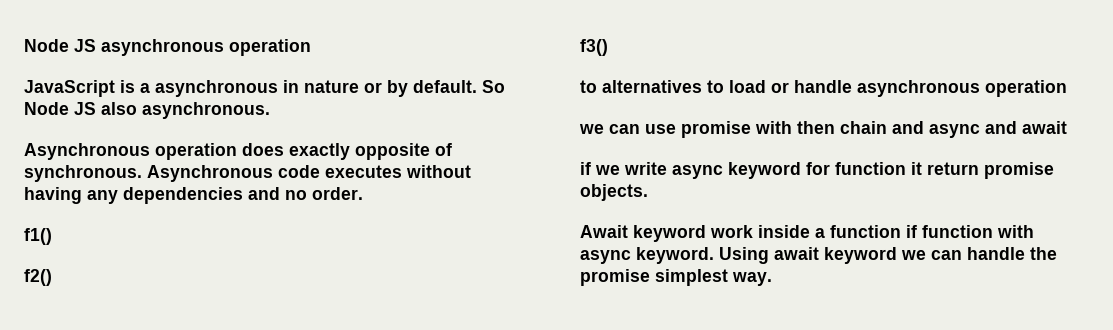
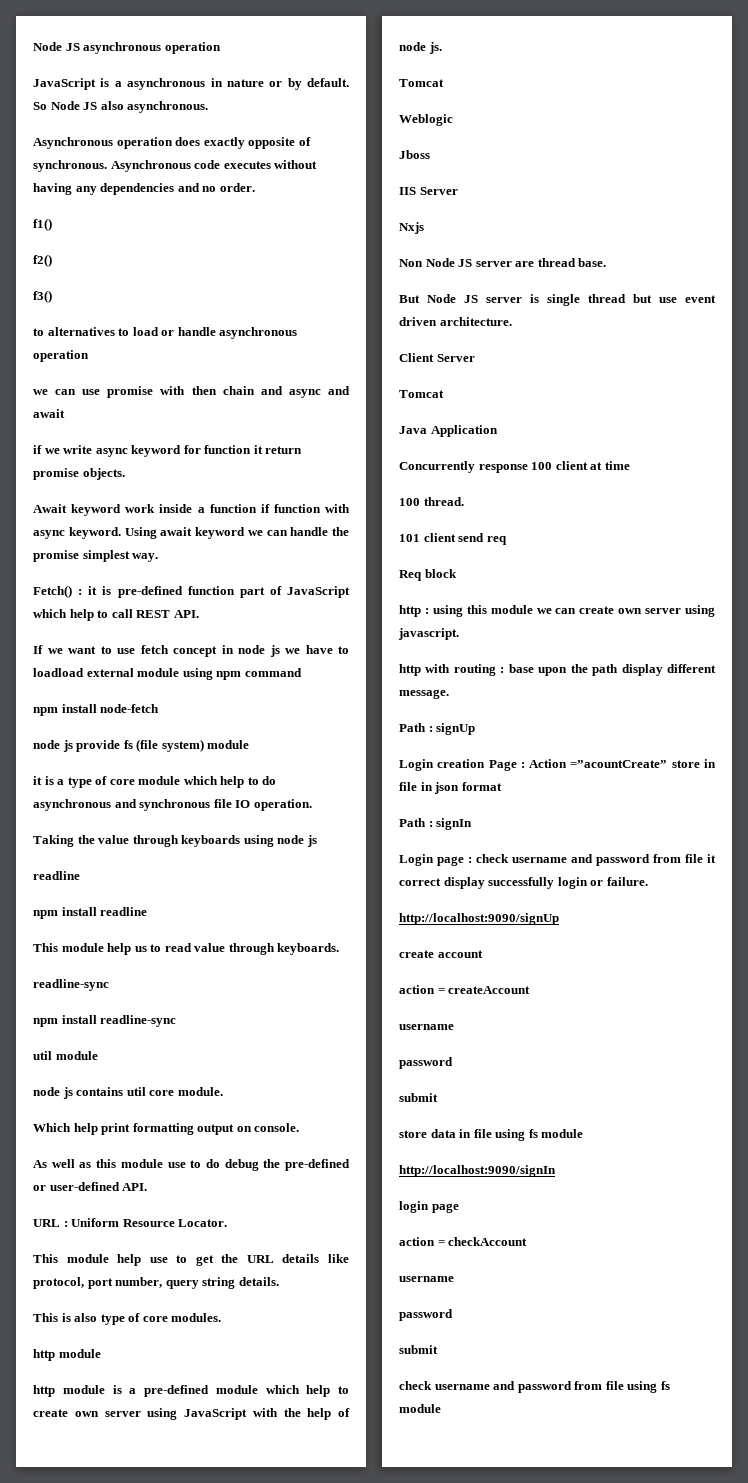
(772, 279) none -> [33,585,350,598] [33,609,199,621] [33,645,349,657] [33,668,302,680] [33,704,160,716] [33,739,250,752] [33,776,277,788] [33,799,312,811] [33,835,317,847] [33,871,80,880] [33,907,148,919] [33,943,340,955] [33,979,109,991] [33,1015,177,1027] [33,1051,98,1060] [33,1087,223,1099] [33,1123,300,1135] [33,1159,350,1171] [33,1182,148,1191] [33,1218,228,1227] [33,1254,349,1266] [33,1277,279,1289] [33,1313,222,1325] [33,1349,101,1361] [33,1385,349,1397] [33,1408,350,1420] [399,42,442,54] [399,79,444,87] [399,114,453,126] [399,150,430,159] [399,187,458,195] [399,222,424,234] [399,258,607,267] [399,294,716,306] [399,317,512,326] [399,353,475,362] [399,390,444,398] [399,425,498,437] [399,461,630,473] [399,497,464,506] [399,533,507,545] [399,569,457,581] [399,605,715,617] [398,628,459,640] [399,664,716,676] [399,689,449,699] [399,723,476,735] [399,759,716,771] [399,782,502,794] [399,818,473,830] [399,854,716,866] [399,877,648,889] [399,913,559,925] [399,950,483,958] [399,985,531,994] [399,1024,454,1030] [399,1057,453,1069] [399,1093,438,1102] [399,1129,584,1141] [399,1165,556,1177] [399,1201,459,1213] [399,1237,528,1246] [399,1276,454,1282] [399,1309,453,1321] [399,1345,438,1354] [399,1381,670,1393] [399,1404,441,1413] // Fetch() : it is pre-defined function part of JavaScript which help to call REST API. // If we want to use fetch concept in node js we have to loadload external module using npm command // npm install node-fetch // node js provide fs (file system) module // it is a type of core module which help to do asynchronous and synchronous file IO operation. // Taking the value through keyboards using node js // readline // npm install readline // This module help us to read value through keyboards. // readline-sync // npm install readline-sync // util module // node js contains util core module. // Which help print formatting output on console. // As well as this module use to do debug the pre-defined or user-defined API. // URL : Uniform Resource Locator. // This module help use to get the URL details like protocol, port number, query string details. // This is also type of core modules. // http module // http module is a pre-defined module which help to create own server using JavaScript with the help of node js. // Tomcat // Weblogic // Jboss // IIS Server // Nxjs // Non Node JS server are thread base. // But Node JS server is single thread but use event driven architecture. // Client Server // Tomcat // Java Application // Concurrently response 100 client at time // 100 thread. // 101 client send req // Req block // http : using this module we can create own server using javascript. // http with routing : base upon the path display different message. // Path : signUp // Login creation Page : Action =”acountCreate” store in file in json format // Path : signIn // Login page : check username and password from file it correct display successfully login or failure. // http://localhost:9090/signUp // create account // action = createAccount // username // password // submit // store data in file using fs module // http://localhost:9090/signIn // login page // action = checkAccount // username // password // submit // check username and password from file using fs module

